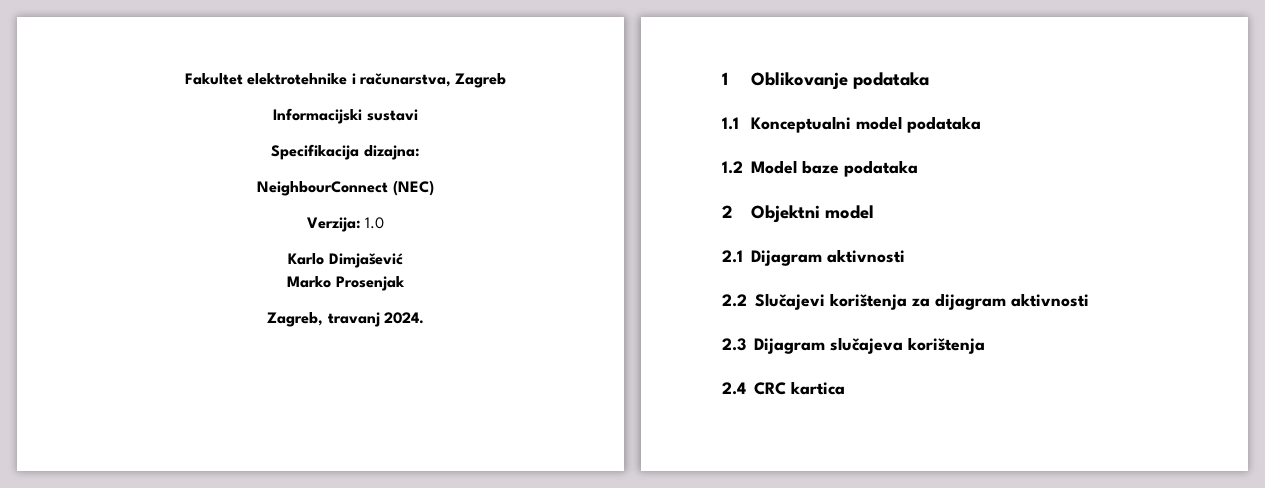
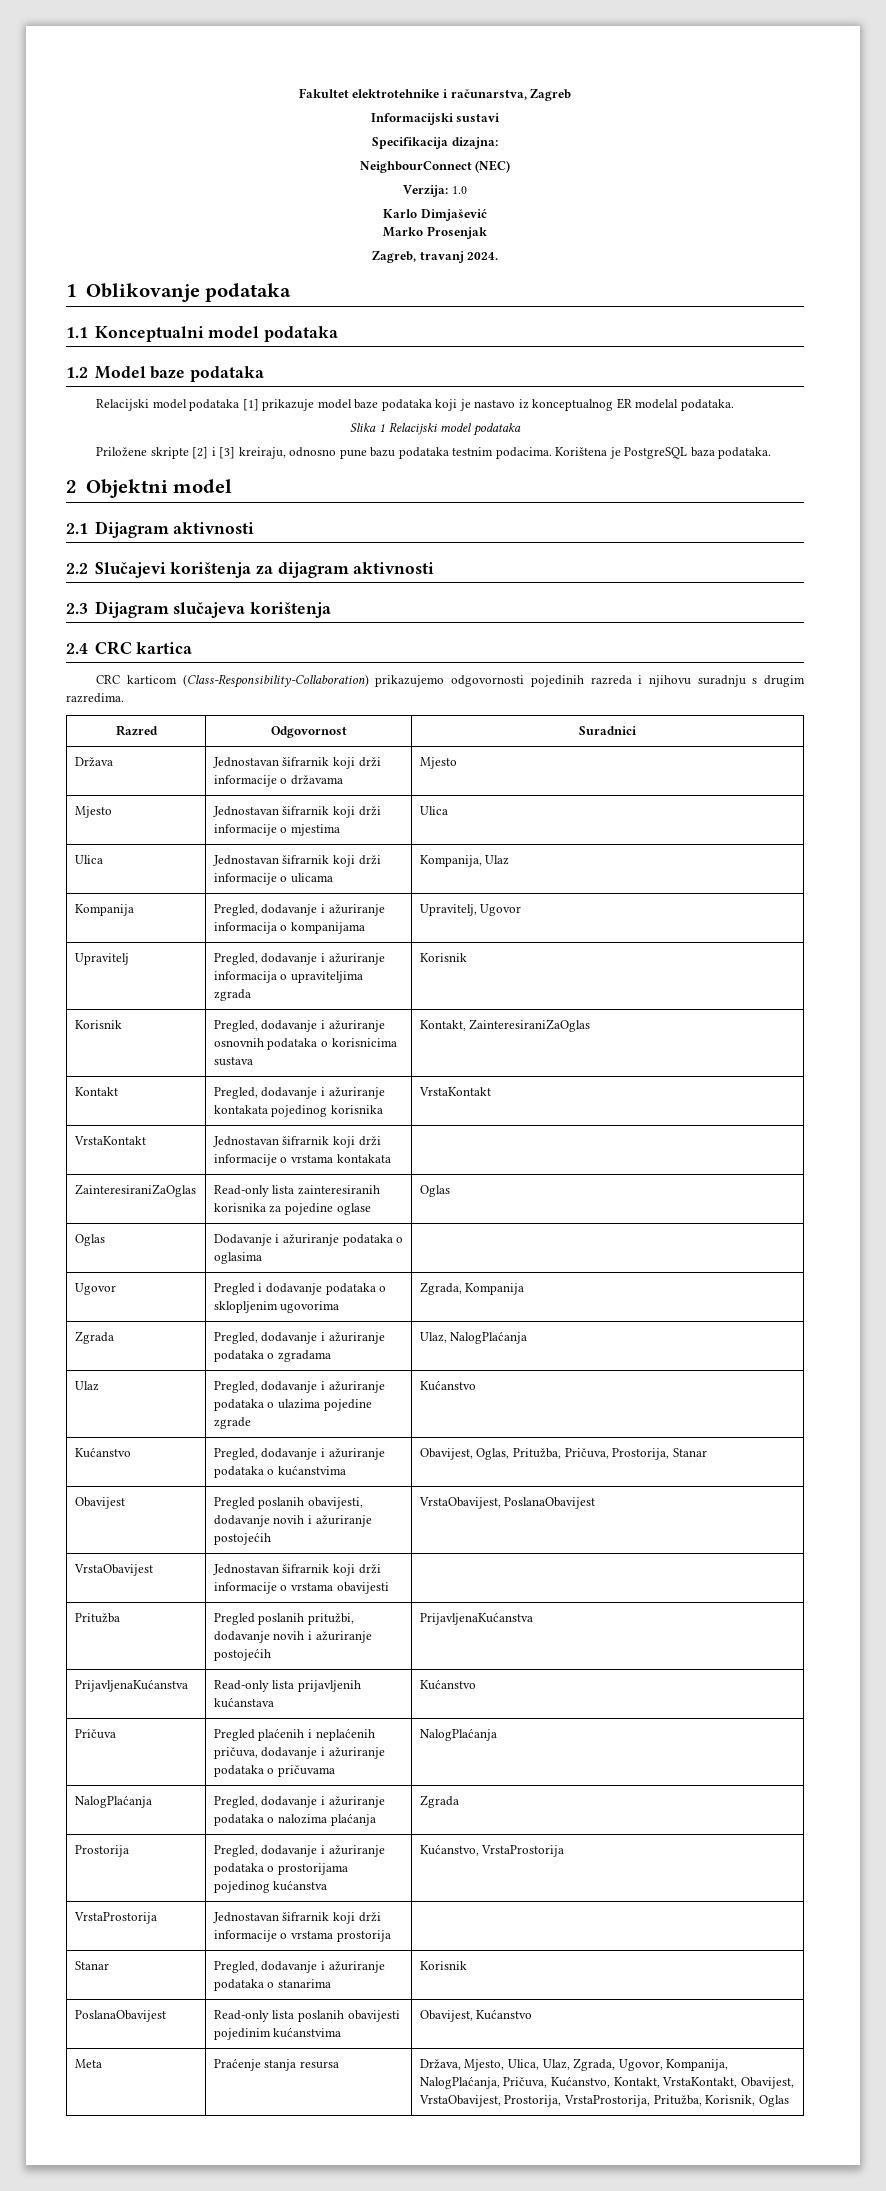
(918, 168) none -> [96,398,734,411] [350,422,521,436] [96,447,772,459] // Relacijski model podataka [1] prikazuje model baze podataka koji je nastavo iz konceptualnog ER modelal podataka. // Slika 1 Relacijski model podataka // Priložene skripte [2] i [3] kreiraju, odnosno pune bazu podataka testnim podacima. Korištena je PostgreSQL baza podataka.
(845, 388) none -> [96,674,806,688] [66,693,124,703] [115,725,158,736] [270,726,347,738] [579,726,637,735] [74,757,113,767] [212,757,381,769] [213,775,343,787] [419,757,457,769] [74,806,112,818] [212,806,381,818] [213,824,340,836] [419,806,448,815] [74,855,103,864] [212,855,381,867] [213,873,333,885] [419,855,510,867] [74,904,134,916] [213,904,385,916] [213,922,365,934] [419,904,522,916] [74,953,129,965] [213,953,385,965] [213,971,363,983] [213,989,251,1001] [419,953,467,962] [74,1020,122,1029] [213,1020,385,1032] [213,1038,397,1050] [213,1057,253,1066] [419,1019,591,1032] [74,1087,118,1096] [213,1087,385,1099] [213,1105,383,1117] [418,1087,491,1096] [73,1136,146,1145] [212,1136,381,1148] [213,1154,391,1166] [74,1184,196,1197] [213,1185,380,1197] [213,1203,371,1215] [419,1185,450,1197] [74,1234,105,1246] [213,1234,404,1246] [213,1252,262,1264] [74,1283,116,1295] [213,1283,387,1295] [213,1301,340,1313] [419,1282,525,1295] [74,1331,114,1344] [213,1332,385,1344] [213,1350,331,1362] [419,1331,528,1344] [74,1381,99,1391] [213,1381,385,1393] [213,1399,372,1411] [213,1417,251,1429] [419,1380,476,1391] [74,1447,131,1458] [213,1448,385,1460] [213,1465,346,1478] [419,1448,707,1460] [74,1497,125,1509] [213,1497,363,1509] [213,1515,372,1527] [213,1532,271,1545] [418,1497,596,1509] [73,1564,153,1576] [212,1564,381,1576] [213,1582,389,1594] [74,1613,120,1623] [213,1613,354,1625] [213,1631,372,1643] [213,1648,271,1661] [419,1612,533,1625] [74,1679,188,1692] [213,1680,361,1692] [213,1697,274,1708] [419,1679,476,1690] [74,1729,116,1739] [213,1728,375,1741] [213,1747,385,1759] [213,1765,335,1777] [419,1728,497,1741] [74,1795,152,1808] [213,1796,385,1808] [213,1813,376,1826] [419,1795,459,1808] [74,1845,129,1857] [213,1845,385,1857] [213,1863,348,1875] [213,1880,328,1893] [419,1844,565,1857] [73,1912,157,1924] [212,1912,381,1924] [213,1930,391,1942] [74,1961,109,1970] [213,1961,385,1973] [213,1979,331,1991] [419,1961,467,1970] [74,2010,166,2022] [213,2010,400,2022] [213,2027,342,2040] [419,2009,533,2022] [74,2059,102,2068] [213,2058,339,2071] [419,2058,729,2071] [419,2076,794,2089] [418,2095,789,2107] // CRC karticom (Class-Responsibility-Collaboration) prikazujemo odgovornosti pojedinih razreda i njihovu suradnju s drugim razredima. // Razred | Odgovornost | Suradnici // Država | Jednostavan šifrarnik koji drži informacije o državama | Mjesto // Mjesto | Jednostavan šifrarnik koji drži informacije o mjestima | Ulica // Ulica | Jednostavan šifrarnik koji drži informacije o ulicama | Kompanija, Ulaz // Kompanija | Pregled, dodavanje i ažuriranje informacija o kompanijama | Upravitelj, Ugovor // Upravitelj | Pregled, dodavanje i ažuriranje informacija o upraviteljima zgrada | Korisnik // Korisnik | Pregled, dodavanje i ažuriranje osnovnih podataka o korisnicima sustava | Kontakt, ZainteresiraniZaOglas // Kontakt | Pregled, dodavanje i ažuriranje kontakata pojedinog korisnika | VrstaKontakt // VrstaKontakt | Jednostavan šifrarnik koji drži informacije o vrstama kontakata | // ZainteresiraniZaOglas | Read-only lista zainteresiranih korisnika za pojedine oglase | Oglas // Oglas | Dodavanje i ažuriranje podataka o oglasima | // Ugovor | Pregled i dodavanje podataka o sklopljenim ugovorima | Zgrada, Kompanija // Zgrada | Pregled, dodavanje i ažuriranje podataka o zgradama | Ulaz, NalogPlaćanja // Ulaz | Pregled, dodavanje i ažuriranje podataka o ulazima pojedine zgrade | Kućanstvo // Kućanstvo | Pregled, dodavanje i ažuriranje podataka o kućanstvima | Obavijest, Oglas, Pritužba, Pričuva, Prostorija, Stanar // Obavijest | Pregled poslanih obavijesti, dodavanje novih i ažuriranje postojećih | VrstaObavijest, PoslanaObavijest // VrstaObavijest | Jednostavan šifrarnik koji drži informacije o vrstama obavijesti | // Pritužba | Pregled poslanih pritužbi, dodavanje novih i ažuriranje postojećih | PrijavljenaKućanstva // PrijavljenaKućanstva | Read-only lista prijavljenih kućanstava | Kućanstvo // Pričuva | Pregled plaćenih i neplaćenih pričuva, dodavanje i ažuriranje podataka o pričuvama | NalogPlaćanja // NalogPlaćanja | Pregled, dodavanje i ažuriranje podataka o nalozima plaćanja | Zgrada // Prostorija | Pregled, dodavanje i ažuriranje podataka o prostorijama pojedinog kućanstva | Kućanstvo, VrstaProstorija // VrstaProstorija | Jednostavan šifrarnik koji drži informacije o vrstama prostorija | // Stanar | Pregled, dodavanje i ažuriranje podataka o stanarima | Korisnik // PoslanaObavijest | Read-only lista poslanih obavijesti pojedinim kućanstvima | Obavijest, Kućanstvo // Meta | Praćenje stanja resursa | Država, Mjesto, Ulica, Ulaz, Zgrada, Ugovor, Kompanija, NalogPlaćanja, Pričuva, Kućanstvo, Kontakt, VrstaKontakt, Obavijest, VrstaObavijest, Prostorija, VrstaProstorija, Pritužba, Korisnik, Oglas

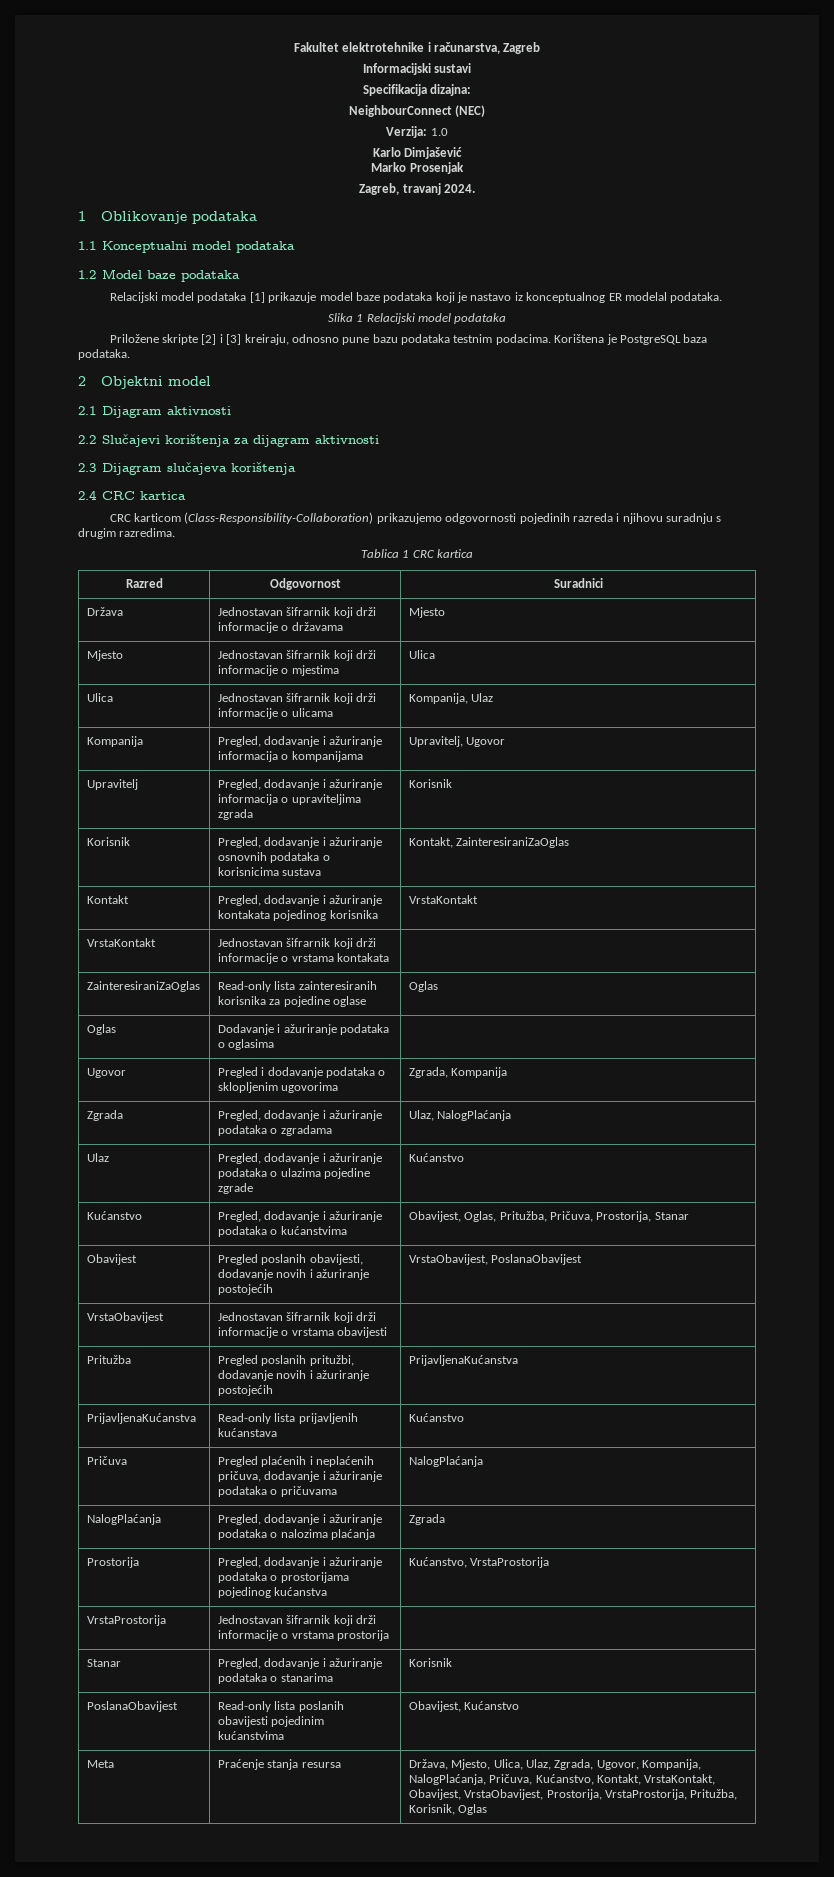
(124, 698) none -> [360,549,474,558] // Tablica 1 CRC kartica

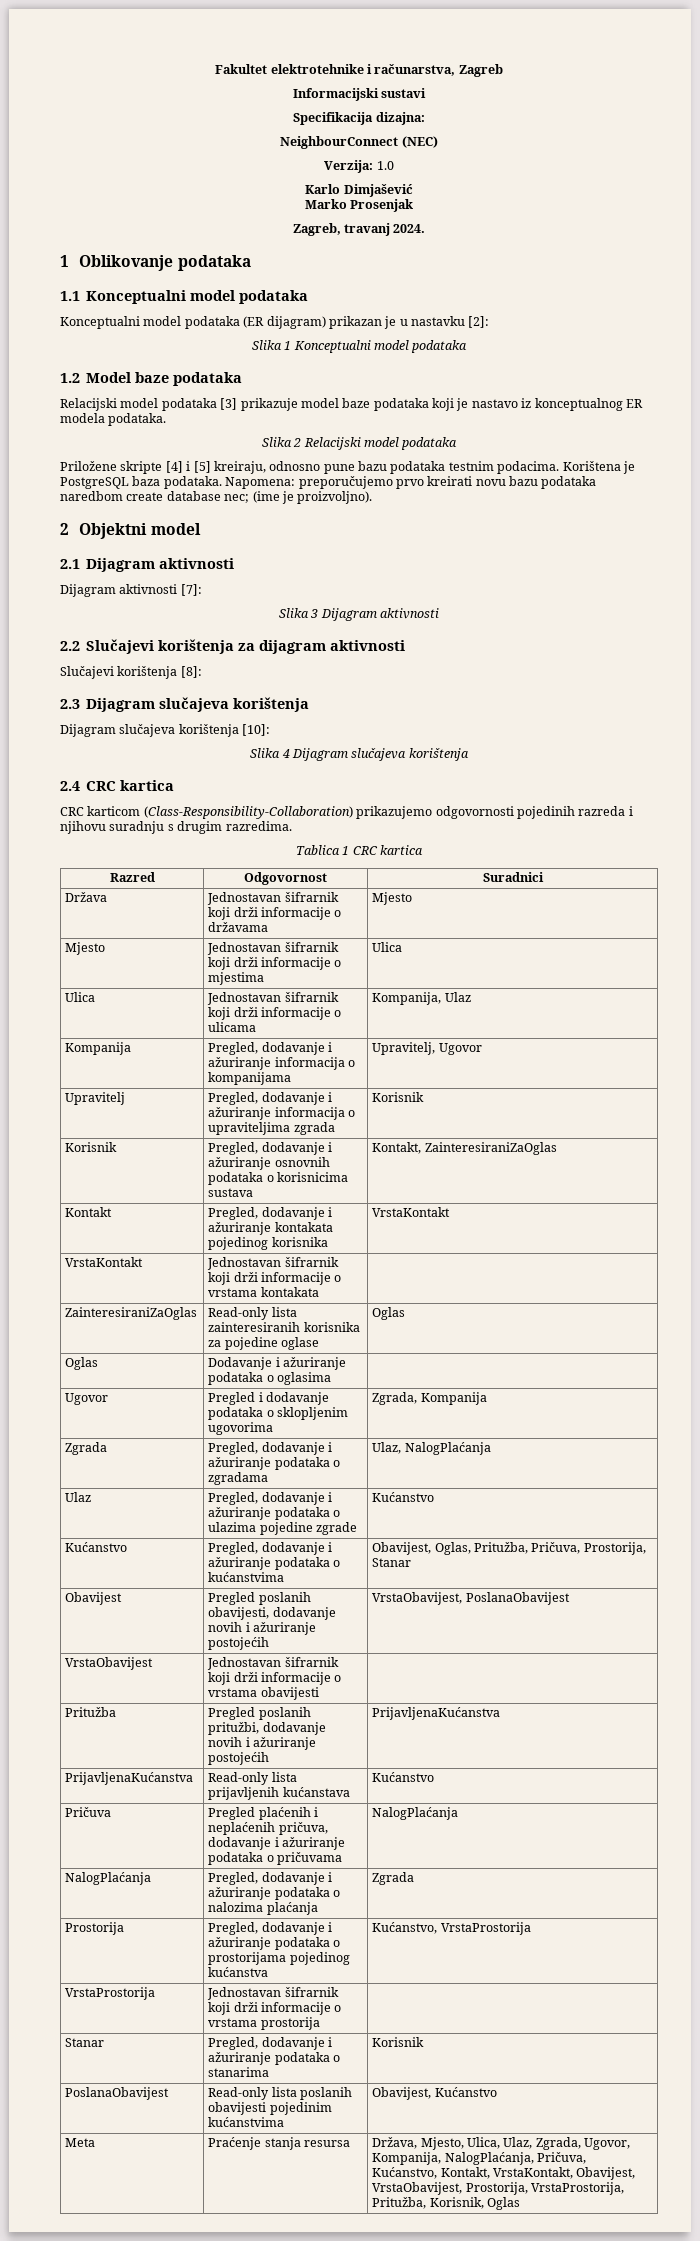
(296, 247) none -> [60,316,490,329] [251,340,468,353] // Konceptualni model podataka (ER dijagram) prikazan je u nastavku [2]: // Slika 1 Konceptualni model podataka
[249,292,265,303] [1] -> [220,398,238,410] [3]
[624,292,667,301] modelal -> [60,413,105,423] modela
[356,314,364,322] 1 -> [293,438,302,447] 2
[201,334,242,345] [2] i [3] -> [165,461,211,473] [4] i [5]
(130, 354) none -> [225,476,597,489] [60,491,373,504] Napomena: preporučujemo prvo kreirati novu bazu podataka naredbom create database nec; (ime je proizvoljno).
(232, 410) none -> [60,584,202,597] [278,608,440,621] // Dijagram aktivnosti [7]: // Slika 3 Dijagram aktivnosti
(380, 439) none -> [60,666,202,679] // Slučajevi korištenja [8]:
(297, 468) none -> [60,724,271,737] [250,748,469,761] // Dijagram slučajeva korištenja [10]: // Slika 4 Dijagram slučajeva korištenja

